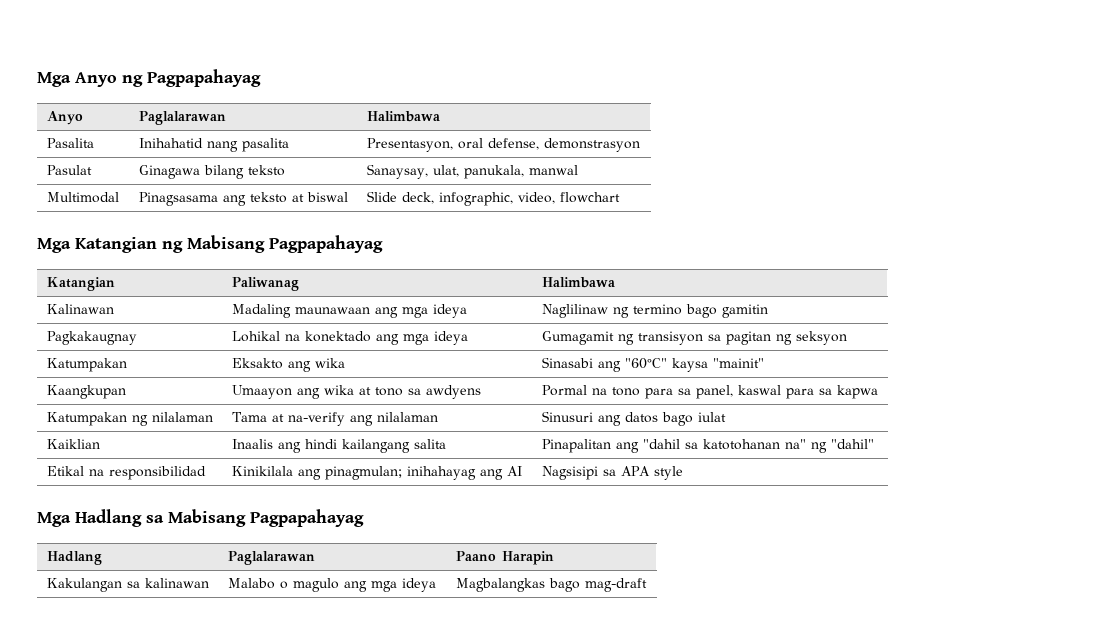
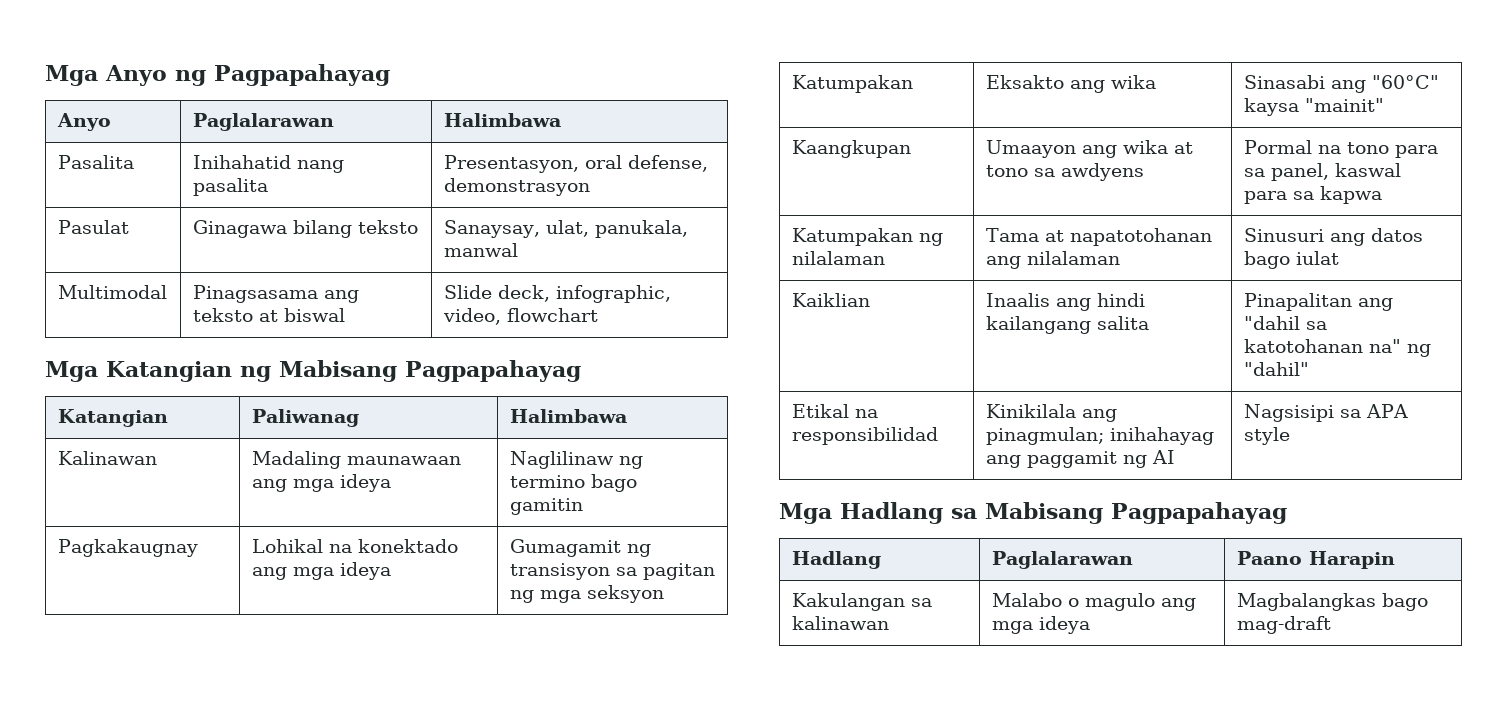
(792, 339) none -> [539,590,581,603] mga
[287,412,345,426] na-verify -> [1069,228,1212,246] napatotohanan
(503, 474) none -> [1026,451,1147,468] paggamit ng

